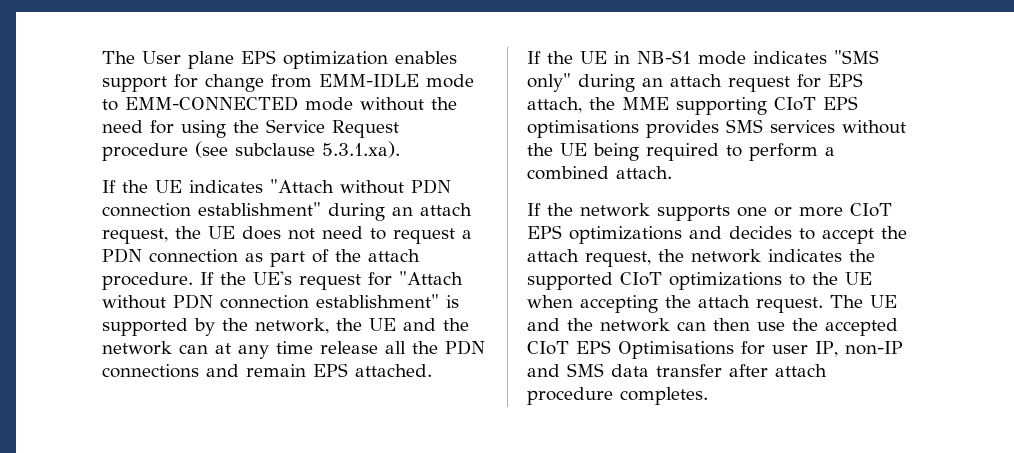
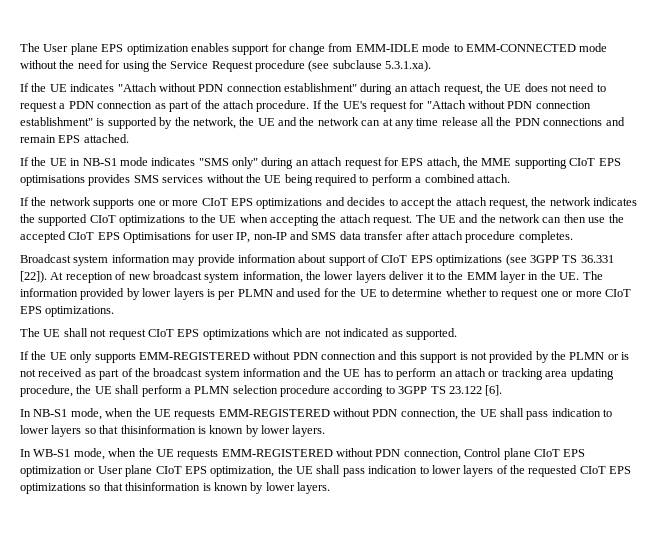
(708, 396) none -> [20,254,614,266] [20,271,603,283] [20,288,631,300] [20,306,115,317] [20,328,457,340] [20,351,630,363] [20,368,614,380] [20,385,503,397] [20,408,612,420] [20,425,326,437] [20,448,586,460] [20,465,632,477] [20,482,330,494] // Broadcast system information may provide information about support of CIoT EPS optimizations (see 3GPP TS 36.331 [22]). At reception of new broadcast system information, the lower layers deliver it to the EMM layer in the UE. The information provided by lower layers is per PLMN and used for the UE to determine whether to request one or more CIoT EPS optimizations. // The UE shall not request CIoT EPS optimizations which are not indicated as supported. // If the UE only supports EMM-REGISTERED without PDN connection and this support is not provided by the PLMN or is not received as part of the broadcast system information and the UE has to perform an attach or tracking area updating procedure, the UE shall perform a PLMN selection procedure according to 3GPP TS 23.122 [6]. // In NB-S1 mode, when the UE requests EMM-REGISTERED without PDN connection, the UE shall pass indication to lower layers so that thisinformation is known by lower layers. // In WB-S1 mode, when the UE requests EMM-REGISTERED without PDN connection, Control plane CIoT EPS optimization or User plane CIoT EPS optimization, the UE shall pass indication to lower layers of the requested CIoT EPS optimizations so that thisinformation is known by lower layers.

